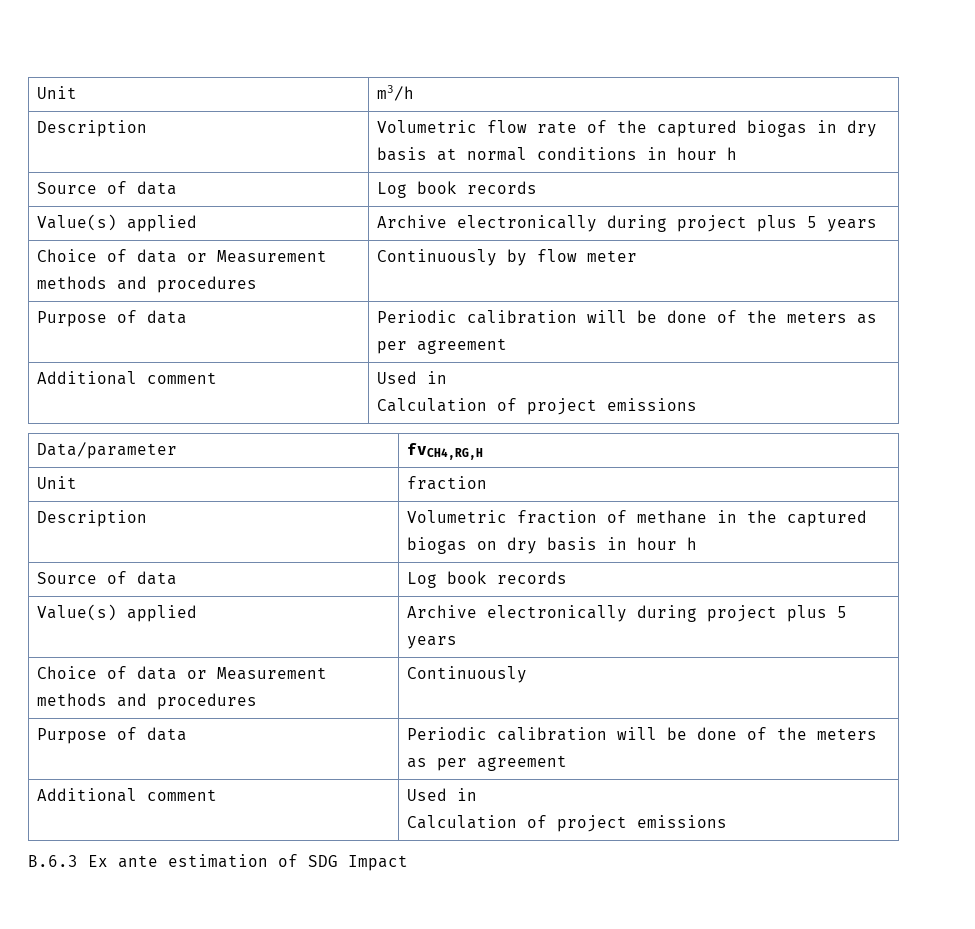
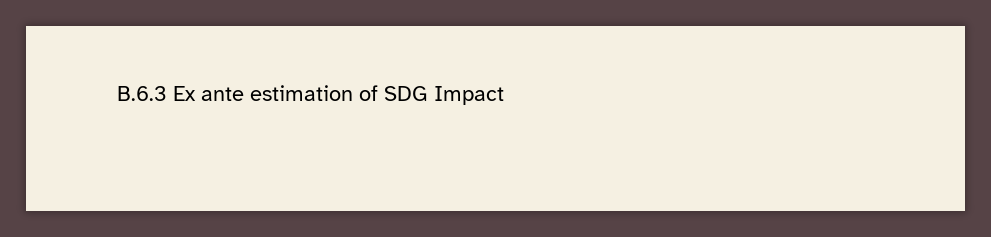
[36,86,77,99] [376,85,414,101] [36,120,147,137] [376,120,877,137] [376,147,737,161] [36,181,177,195] [376,181,537,198] [36,214,197,232] [376,215,877,232] [36,249,327,263] [36,276,257,293] [376,249,637,266] [36,310,187,327] [376,310,877,324] [376,338,507,354] [36,371,217,385] [376,371,447,384] [376,398,697,415] [36,442,177,459] [406,443,483,460] [36,476,77,489] [406,476,487,490] [36,510,147,527] [406,510,867,527] [406,537,697,554] [36,571,177,585] [406,571,567,588] [36,604,197,622] [406,605,847,622] [406,636,457,649] [36,666,327,680] [36,693,257,710] [406,666,527,683] [36,727,187,744] [406,727,877,741] [406,755,567,771] [36,788,217,802] [406,788,477,801] [406,815,727,832] Unit | m3/h // Description | Volumetric flow rate of the captured biogas in dry basis at normal conditions in hour h // Source of data | Log book records // Value(s) applied | Archive electronically during project plus 5 years // Choice of data or Measurement methods and procedures | Continuously by flow meter // Purpose of data | Periodic calibration will be done of the meters as per agreement // Additional comment | Used in // Calculation of project emissions // Data/parameter | fvCH4,RG,H // Unit | fraction // Description | Volumetric fraction of methane in the captured biogas on dry basis in hour h // Source of data | Log book records // Value(s) applied | Archive electronically during project plus 5 years // Choice of data or Measurement methods and procedures | Continuously // Purpose of data | Periodic calibration will be done of the meters as per agreement // Additional comment | Used in // Calculation of project emissions // -> (117, 93) none

